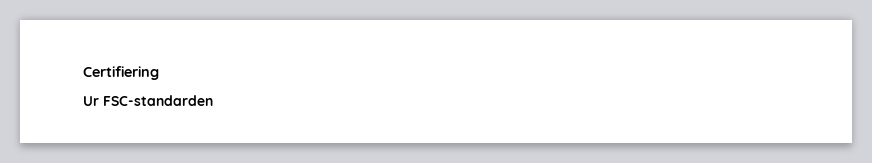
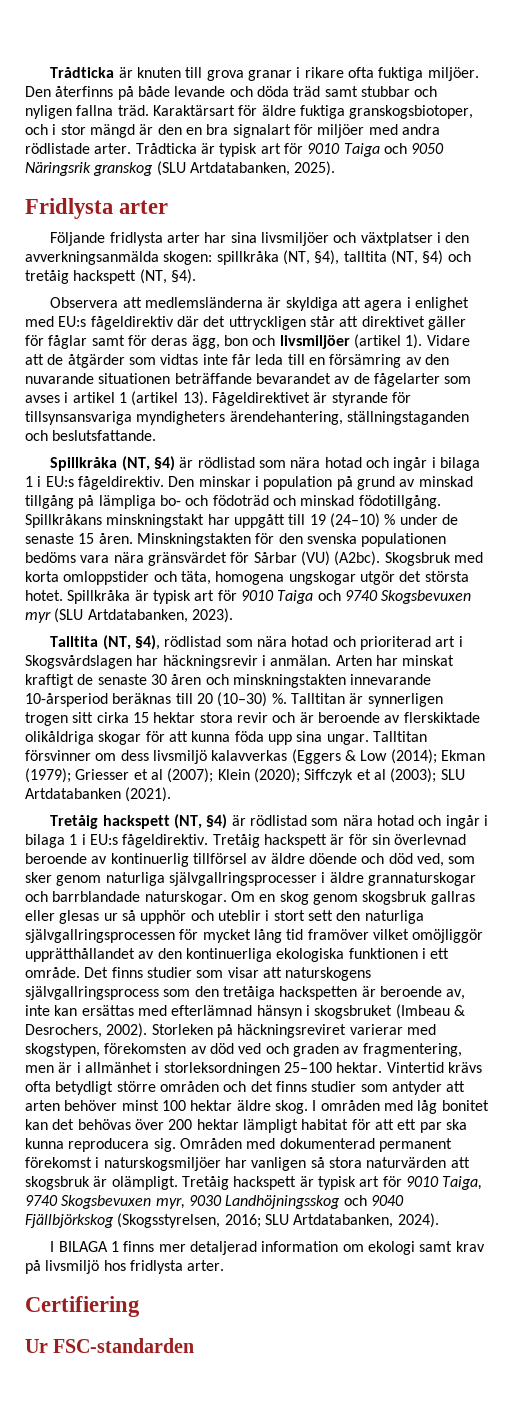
(83, 73) none -> [50,67,479,81] [25,86,438,100] [25,105,474,119] [25,124,440,138] [25,143,445,157] [25,161,336,176] [25,198,169,219] [50,232,470,246] [25,250,471,265] [25,269,196,284] [50,297,469,311] [25,316,466,330] [25,334,470,349] [25,354,449,368] [25,373,472,387] [25,391,411,406] [25,411,469,425] [25,430,157,441] [50,456,480,471] [25,476,473,490] [25,495,441,509] [25,513,458,528] [25,533,447,547] [25,551,483,566] [25,571,469,585] [25,590,472,604] [25,608,233,623] [50,635,463,650] [25,655,455,669] [25,674,432,688] [25,692,443,707] [25,712,480,726] [25,731,427,745] [25,749,485,764] [25,768,465,783] [25,787,172,802] [50,814,488,829] [25,834,467,848] [25,853,476,867] [25,872,476,886] [25,891,475,905] [25,910,424,924] [25,929,484,943] [25,948,450,962] [25,967,372,981] [25,986,466,1000] [25,1004,465,1019] [25,1023,436,1038] [25,1043,462,1057] [25,1062,482,1076] [25,1081,466,1095] [25,1100,489,1114] [25,1119,467,1133] [25,1138,452,1152] [25,1157,470,1171] [25,1176,483,1190] [25,1195,404,1209] [25,1213,439,1228] [50,1241,485,1255] [25,1260,225,1274] Trådticka är knuten till grova granar i rikare ofta fuktiga miljöer. Den återfinns på både levande och döda träd samt stubbar och nyligen fallna träd. Karaktärsart för äldre fuktiga granskogsbiotoper, och i stor mängd är den en bra signalart för miljöer med andra rödlistade arter. Trådticka är typisk art för 9010 Taiga och 9050 Näringsrik granskog (SLU Artdatabanken, 2025). // Fridlysta arter // Följande fridlysta arter har sina livsmiljöer och växtplatser i den avverkningsanmälda skogen: spillkråka (NT, §4), talltita (NT, §4) och tretåig hackspett (NT, §4). // Observera att medlemsländerna är skyldiga att agera i enlighet med EU:s fågeldirektiv där det uttryckligen står att direktivet gäller för fåglar samt för deras ägg, bon och livsmiljöer (artikel 1). Vidare att de åtgärder som vidtas inte får leda till en försämring av den nuvarande situationen beträffande bevarandet av de fågelarter som avses i artikel 1 (artikel 13). Fågeldirektivet är styrande för tillsynsansvariga myndigheters ärendehantering, ställningstaganden och beslutsfattande. // Spillkråka (NT, §4) är rödlistad som nära hotad och ingår i bilaga 1 i EU:s fågeldirektiv. Den minskar i population på grund av minskad tillgång på lämpliga bo- och födoträd och minskad födotillgång. Spillkråkans minskningstakt har uppgått till 19 (24–10) % under de senaste 15 åren. Minskningstakten för den svenska populationen bedöms vara nära gränsvärdet för Sårbar (VU) (A2bc). Skogsbruk med korta omloppstider och täta, homogena ungskogar utgör det största hotet. Spillkråka är typisk art för 9010 Taiga och 9740 Skogsbevuxen myr (SLU Artdatabanken, 2023). // Talltita (NT, §4), rödlistad som nära hotad och prioriterad art i Skogsvårdslagen har häckningsrevir i anmälan. Arten har minskat kraftigt de senaste 30 åren och minskningstakten innevarande 10-årsperiod beräknas till 20 (10–30) %. Talltitan är synnerligen trogen sitt cirka 15 hektar stora revir och är beroende av flerskiktade olikåldriga skogar för att kunna föda upp sina ungar. Talltitan försvinner om dess livsmiljö kalavverkas (Eggers & Low (2014); Ekman (1979); Griesser et al (2007); Klein (2020); Siffczyk et al (2003); SLU Artdatabanken (2021). // Tretåig hackspett (NT, §4) är rödlistad som nära hotad och ingår i bilaga 1 i EU:s fågeldirektiv. Tretåig hackspett är för sin överlevnad beroende av kontinuerlig tillförsel av äldre döende och död ved, som sker genom naturliga självgallringsprocesser i äldre grannaturskogar och barrblandade naturskogar. Om en skog genom skogsbruk gallras eller glesas ur så upphör och uteblir i stort sett den naturliga självgallringsprocessen för mycket lång tid framöver vilket omöjliggör upprätthållandet av den kontinuerliga ekologiska funktionen i ett område. Det finns studier som visar att naturskogens självgallringsprocess som den tretåiga hackspetten är beroende av, inte kan ersättas med efterlämnad hänsyn i skogsbruket (Imbeau & Desrochers, 2002). Storleken på häckningsreviret varierar med skogstypen, förekomsten av död ved och graden av fragmentering, men är i allmänhet i storleksordningen 25–100 hektar. Vintertid krävs ofta betydligt större områden och det finns studier som antyder att arten behöver minst 100 hektar äldre skog. I områden med låg bonitet kan det behövas över 200 hektar lämpligt habitat för att ett par ska kunna reproducera sig. Områden med dokumenterad permanent förekomst i naturskogsmiljöer har vanligen så stora naturvärden att skogsbruk är olämpligt. Tretåig hackspett är typisk art för 9010 Taiga, 9740 Skogsbevuxen myr, 9030 Landhöjningsskog och 9040 Fjällbjörkskog (Skogsstyrelsen, 2016; SLU Artdatabanken, 2024). // I BILAGA 1 finns mer detaljerad information om ekologi samt krav på livsmiljö hos fridlysta arter. //

